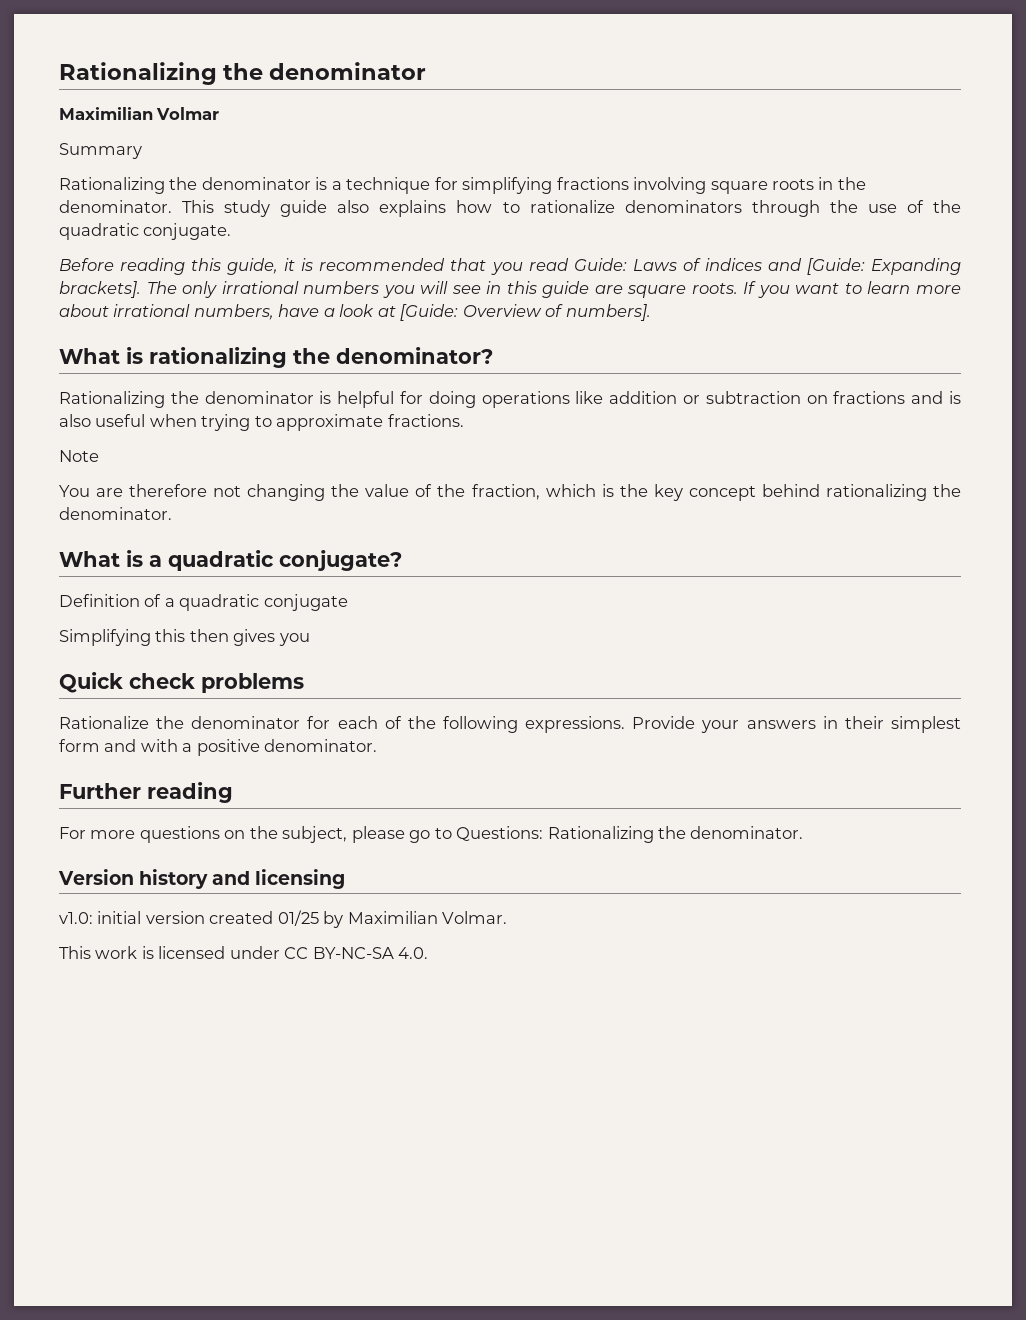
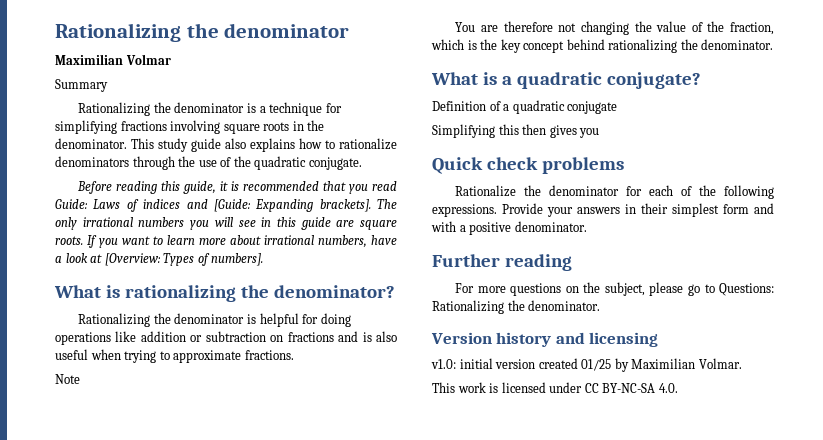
[400,304,542,321] [Guide: Overview -> [104,253,195,266] [Overview: Types

